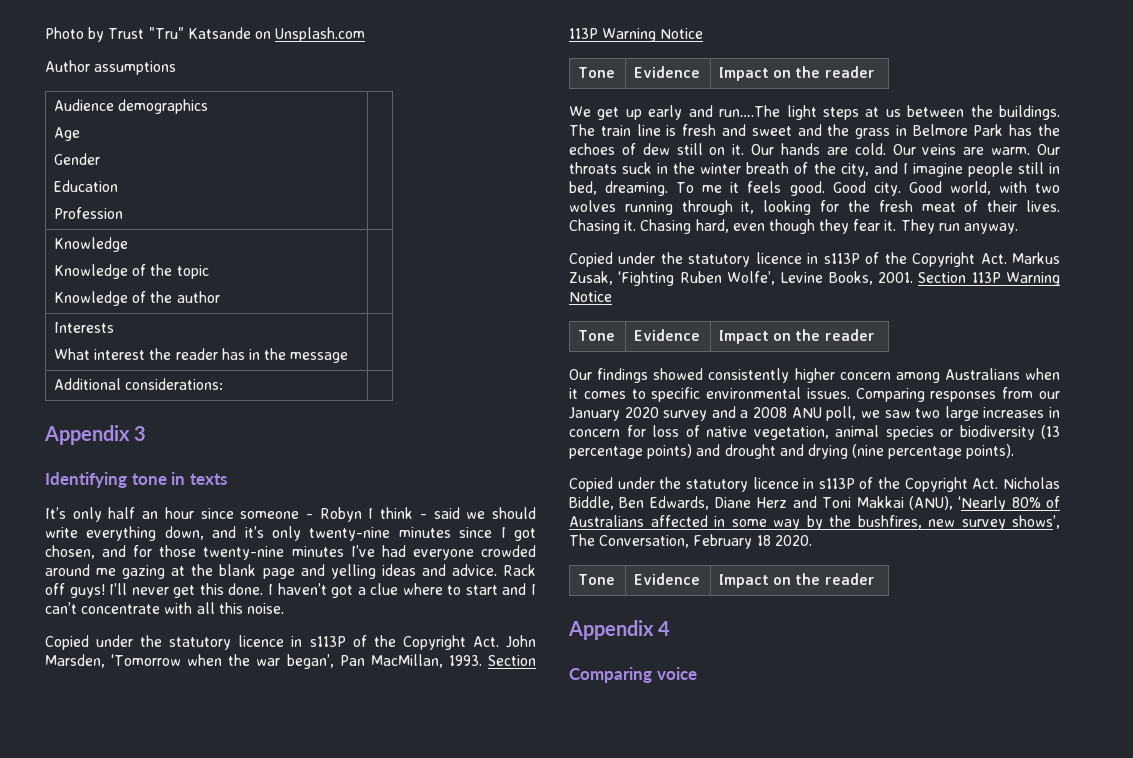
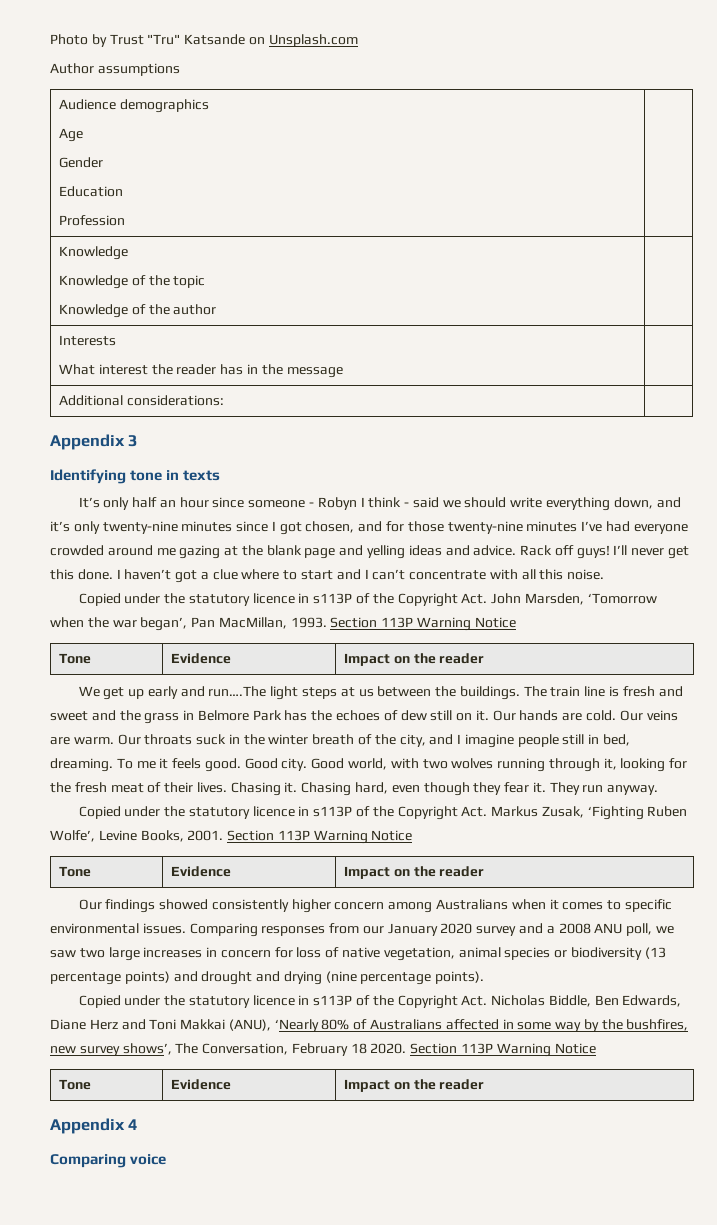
(812, 540) none -> [410,1043,596,1057] Section 113P Warning Notice

